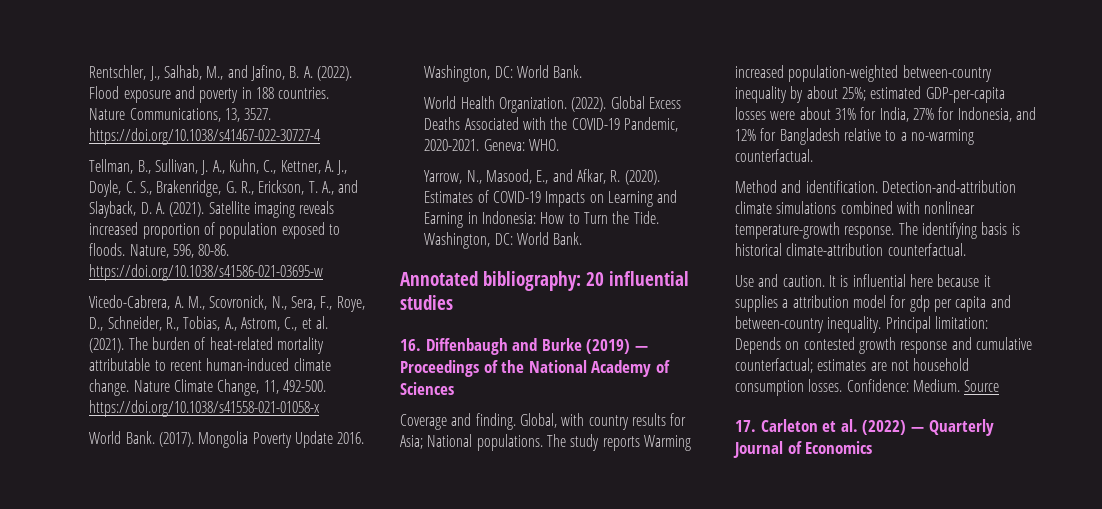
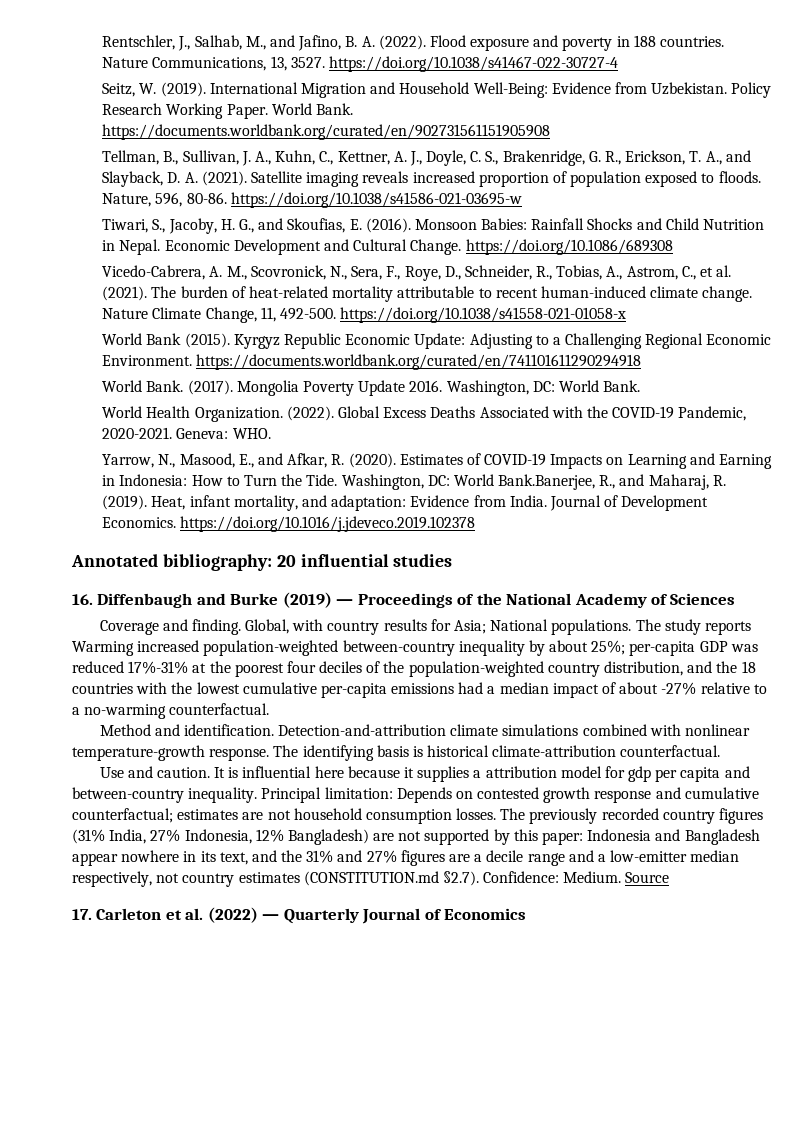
(322, 136) none -> [102,82,772,98] [102,103,353,119] [102,124,551,140] // Seitz, W. (2019). International Migration and Household Well-Being: Evidence from Uzbekistan. Policy Research Working Paper. World Bank. https://documents.worldbank.org/curated/en/902731561151905908
(324, 272) none -> [102,218,765,234] [102,239,673,255] // Tiwari, S., Jacoby, H. G., and Skoufias, E. (2016). Monsoon Babies: Rainfall Shocks and Child Nutrition in Nepal. Economic Development and Cultural Change. https://doi.org/10.1086/689308
(321, 408) none -> [102,333,772,349] [102,354,642,370] // World Bank (2015). Kyrgyz Republic Economic Update: Adjusting to a Challenging Regional Economic Environment. https://documents.worldbank.org/curated/en/741101611290294918
[553,232,583,245] Bank. -> [498,474,726,490] [102,495,709,511] [102,516,476,532] Bank.Banerjee, R., and Maharaj, R. (2019). Heat, infant mortality, and adaptation: Evidence from India. Journal of Development Economics. https://doi.org/10.1016/j.jdeveco.2019.102378
[870,86,1005,103] [735,107,1036,122] [735,128,840,145] estimated GDP-per-capita losses were about 31% for India, 27% for Indonesia, and 12% for Bangladesh -> [629,641,758,656] [72,661,756,677] [72,682,697,698] per-capita GDP was reduced 17%-31% at the poorest four deciles of the population-weighted country distribution, and the 18 countries with the lowest cumulative per-capita emissions had a median impact of about -27%
(843, 385) none -> [500,808,764,824] [72,829,760,845] [72,850,740,866] [72,871,479,887] The previously recorded country figures (31% India, 27% Indonesia, 12% Bangladesh) are not supported by this paper: Indonesia and Bangladesh appear nowhere in its text, and the 31% and 27% figures are a decile range and a low-emitter median respectively, not country estimates (CONSTITUTION.md §2.7).

